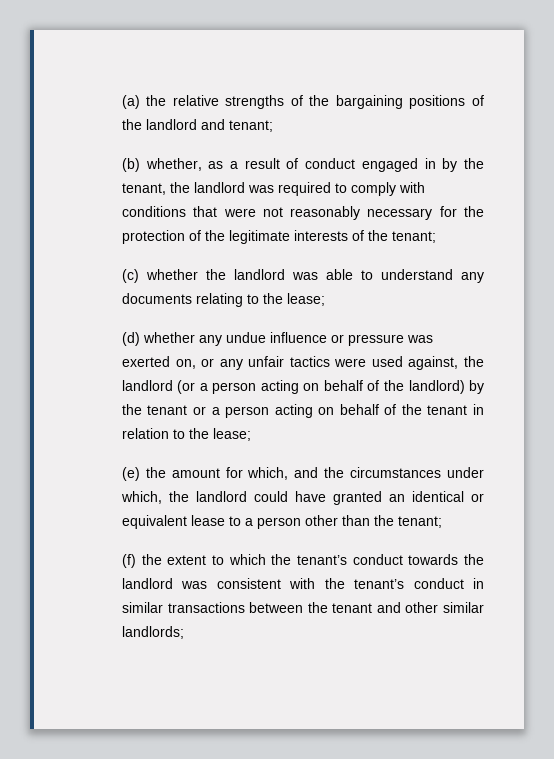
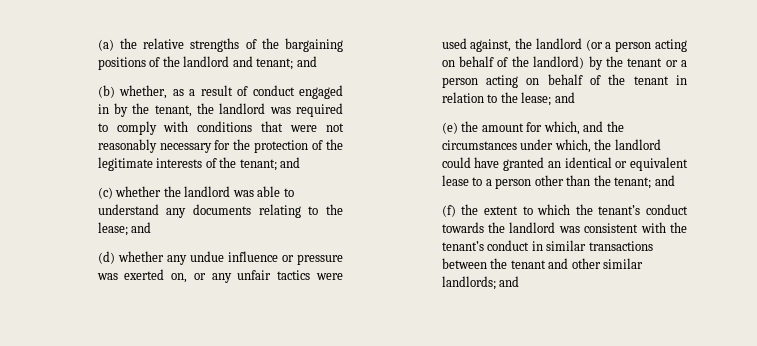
(273, 126) none -> [296,56,317,67] and
(436, 237) none -> [280,157,301,168] and
(325, 299) none -> [131,222,152,233] and
(251, 434) none -> [554,92,575,103] and
(442, 522) none -> [654,175,675,186] and
(184, 632) none -> [499,276,520,287] and

